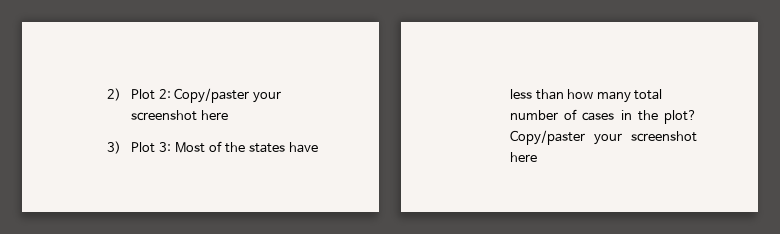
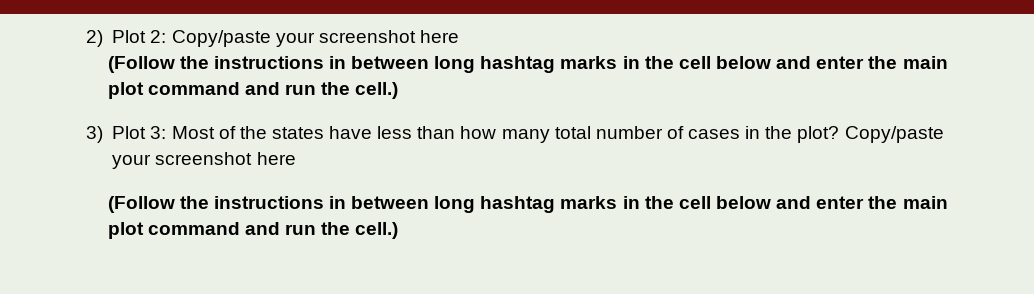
[174,88,281,103] [131,110,228,121] Copy/paster your screenshot here -> [171,30,459,47] [107,56,948,73] [107,82,399,99] Copy/paste your screenshot here // (Follow the instructions in between long hashtag marks in the cell below and enter the main plot command and run the cell.)
[510,130,697,145] [510,152,538,162] Copy/paster your screenshot here -> [844,126,944,143] [112,152,296,169] [107,196,948,213] [107,222,399,239] Copy/paste your screenshot here // (Follow the instructions in between long hashtag marks in the cell below and enter the main plot command and run the cell.)

